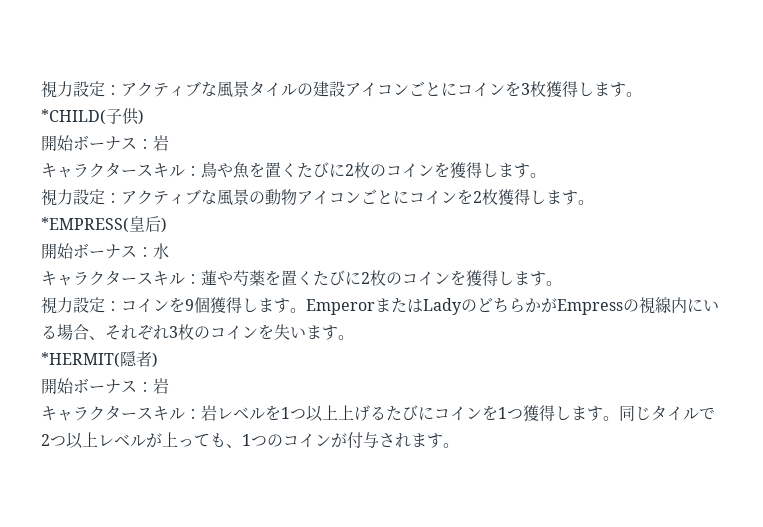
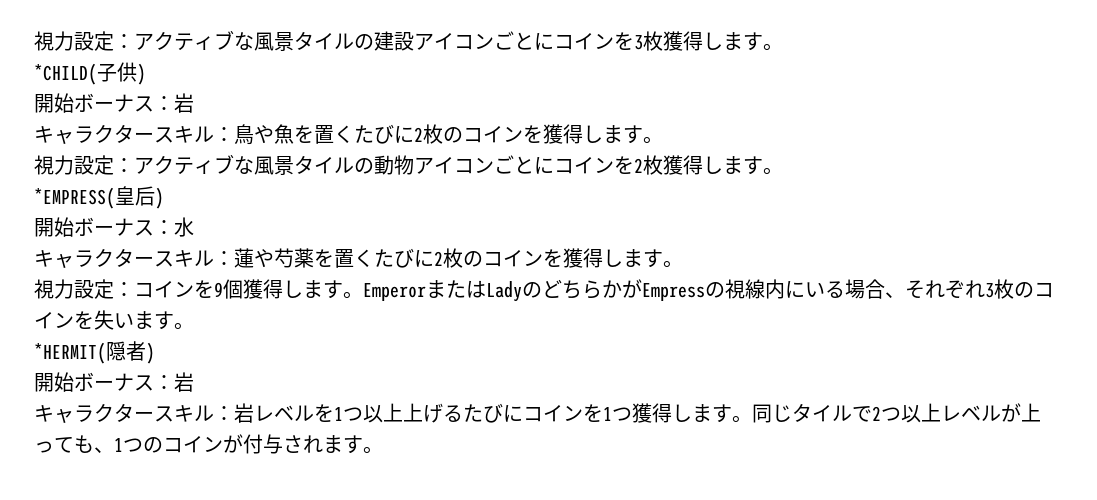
(249, 197) none -> [294,155,354,174] タイル

